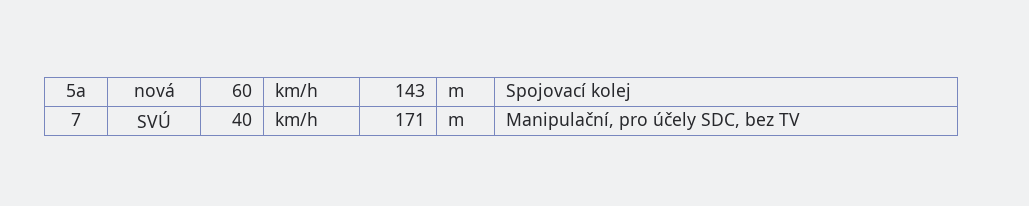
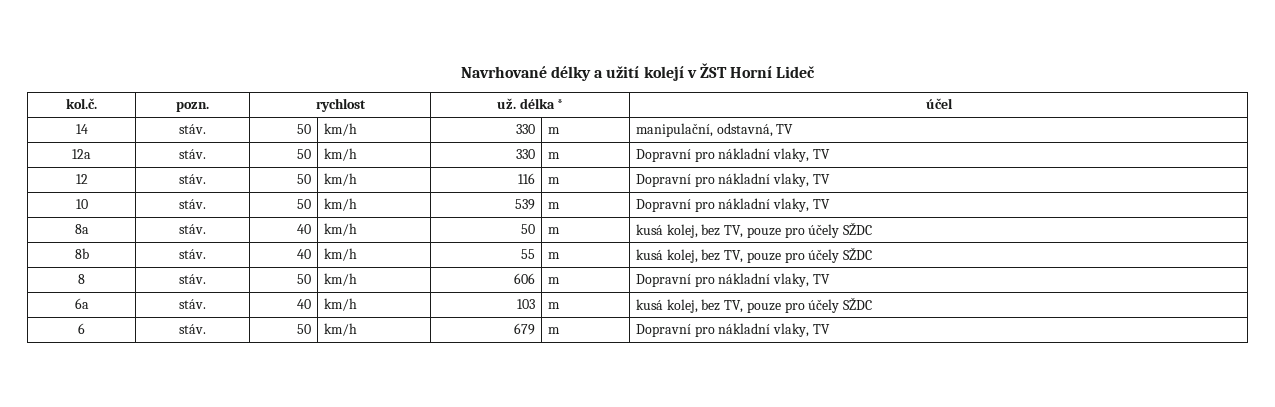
[66,84,86,97] [133,83,175,97] [232,84,253,97] [274,83,318,97] [395,84,426,97] [447,87,464,97] [505,83,631,101] [71,113,81,126] [137,111,171,128] [232,113,253,126] [274,112,318,126] [395,113,426,126] [447,116,464,126] [505,112,774,130] 5a | nová | 60 | km/h | 143 | m | Spojovací kolej // 7 | SVÚ | 40 | km/h | 171 | m | Manipulační, pro účely SDC, bez -> [460,63,816,81] [66,98,97,109] [175,102,209,112] [315,98,366,112] [496,98,564,109] [925,98,953,109] [75,124,88,134] [178,124,206,134] [297,124,312,134] [323,123,357,136] [516,124,536,134] [547,127,560,134] [635,123,794,137] [72,149,91,159] [178,149,206,159] [297,149,312,159] [323,148,357,161] [516,149,536,159] [547,152,560,159] [635,148,830,162] [75,174,88,184] [178,174,206,184] [297,174,312,184] [323,173,357,186] [518,173,536,184] [547,177,560,184] [635,173,830,187] [75,199,88,209] [178,199,206,209] [297,199,312,209] [323,198,357,211] [515,199,536,210] [547,202,560,209] [635,198,830,212] [74,224,89,234] [178,224,206,234] [297,224,312,234] [323,223,357,236] [521,224,536,234] [547,227,560,234] [635,222,873,238] [74,248,89,259] [178,249,206,259] [297,249,312,259] [323,248,357,261] [521,249,536,259] [547,252,560,259] [635,247,873,263] [78,274,85,284] [178,274,206,284] [297,274,312,284] [323,273,357,286] [514,273,536,284] [547,277,560,284] [635,273,830,287] [74,298,89,309] [178,299,206,309] [297,299,312,309] [323,298,357,311] [517,299,536,309] [547,302,560,309] [635,297,873,313] [78,323,85,334] [178,324,206,334] [297,324,312,334] [323,323,357,336] [514,323,536,335] [547,327,560,334] [635,323,810,337] Navrhované délky a užití kolejí v ŽST Horní Lideč // kol.č. | pozn. | rychlost | už. délka * | účel // 14 | stáv. | 50 | km/h | 330 | m | manipulační, odstavná, TV // 12a | stáv. | 50 | km/h | 330 | m | Dopravní pro nákladní vlaky, TV // 12 | stáv. | 50 | km/h | 116 | m | Dopravní pro nákladní vlaky, TV // 10 | stáv. | 50 | km/h | 539 | m | Dopravní pro nákladní vlaky, TV // 8a | stáv. | 40 | km/h | 50 | m | kusá kolej, bez TV, pouze pro účely SŽDC // 8b | stáv. | 40 | km/h | 55 | m | kusá kolej, bez TV, pouze pro účely SŽDC // 8 | stáv. | 50 | km/h | 606 | m | Dopravní pro nákladní vlaky, TV // 6a | stáv. | 40 | km/h | 103 | m | kusá kolej, bez TV, pouze pro účely SŽDC // 6 | stáv. | 50 | km/h | 679 | m | Dopravní pro nákladní vlaky,

